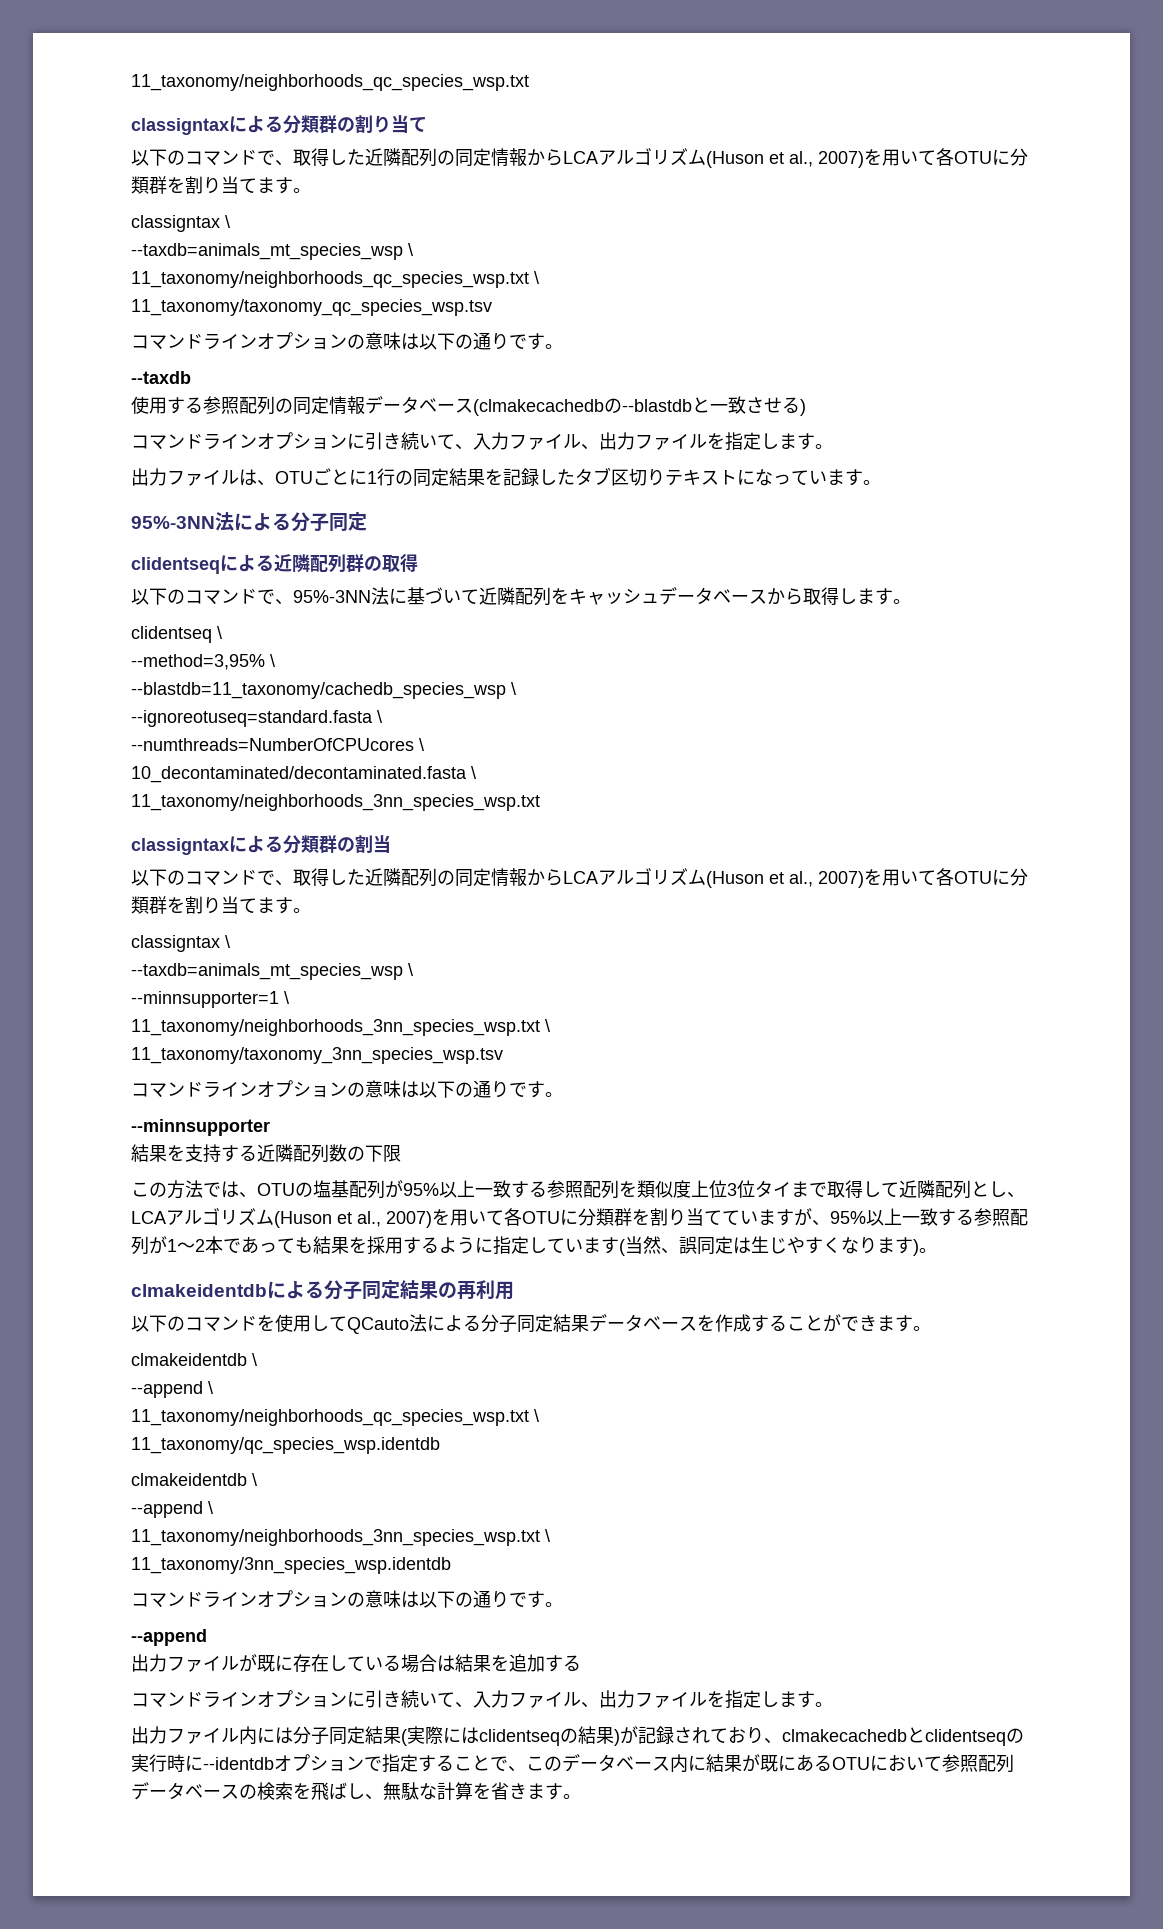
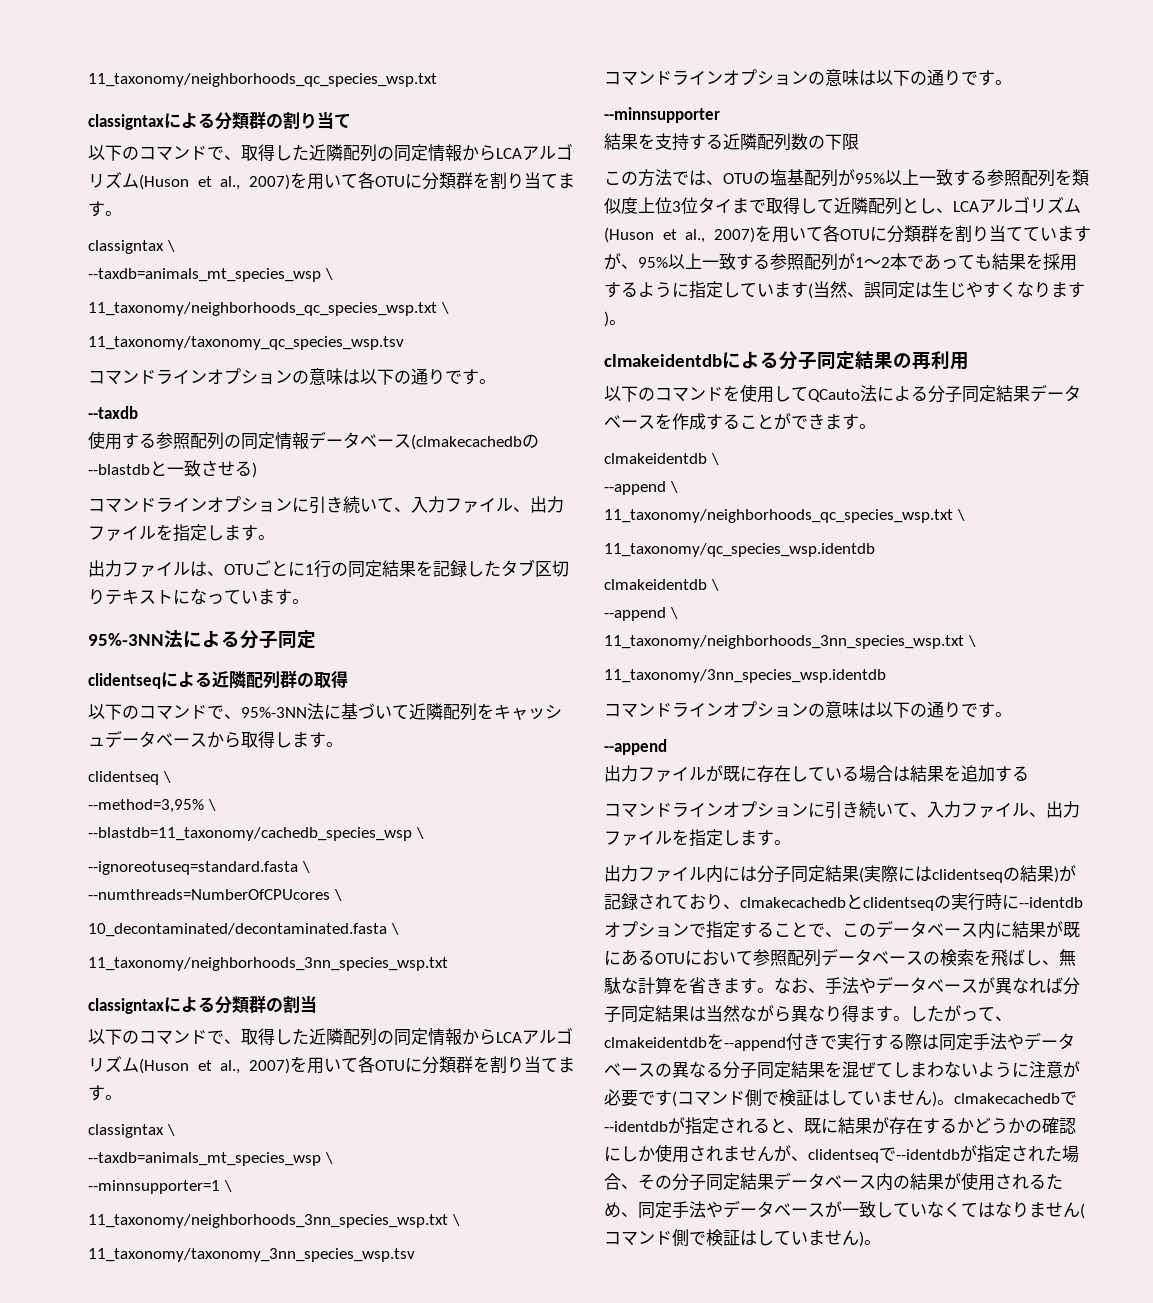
(581, 1796) none -> [774,976,1080,995] [604,1005,1012,1023] [604,1032,1075,1051] [604,1061,1080,1079] [604,1089,1077,1107] [604,1117,1076,1135] [604,1144,1079,1163] [604,1172,1063,1191] [604,1200,1085,1219] [604,1229,881,1247] なお、手法やデータベースが異なれば分子同定結果は当然ながら異なり得ます。したがって、clmakeidentdbを--append付きで実行する際は同定手法やデータベースの異なる分子同定結果を混ぜてしまわないように注意が必要です(コマンド側で検証はしていません)。clmakecachedbで--identdbが指定されると、既に結果が存在するかどうかの確認にしか使用されませんが、clidentseqで--identdbが指定された場合、その分子同定結果データベース内の結果が使用されるため、同定手法やデータベースが一致していなくてはなりません(コマンド側で検証はしていません)。

